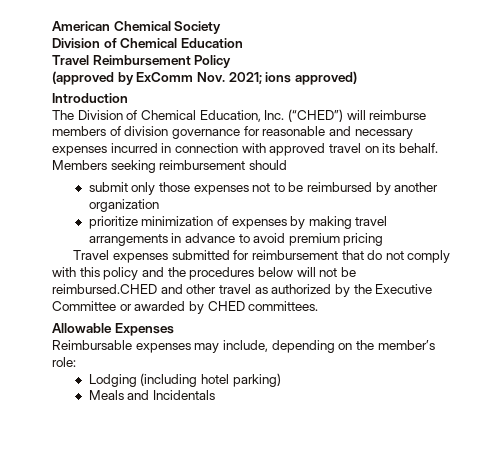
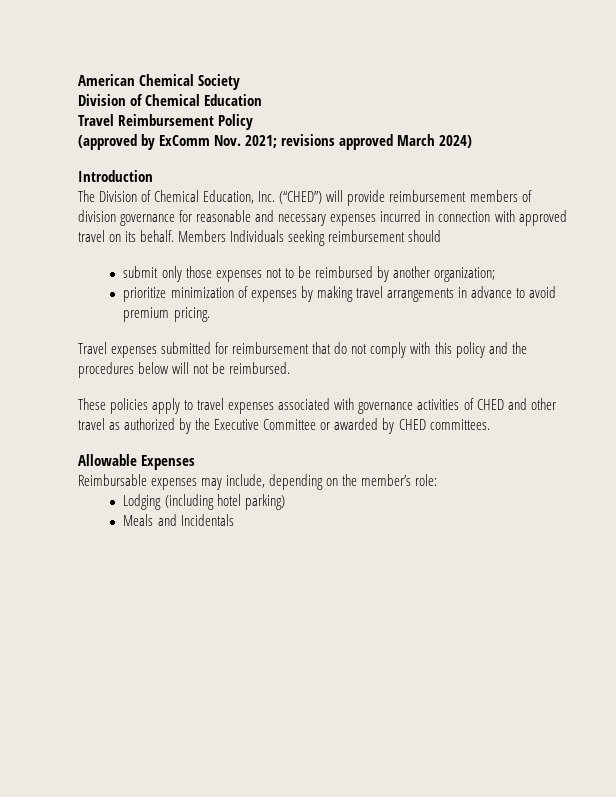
[265,71,357,85] ions approved) -> [281,134,473,150] revisions approved March 2024)
[369,110,427,120] reimburse -> [347,190,467,206] provide reimbursement
(107, 165) none -> [230,230,285,242] Individuals
[88,199,159,212] organization -> [433,267,495,282] organization;
[343,233,384,246] pricing -> [173,307,210,322] pricing.
[52,284,157,294] reimbursed.CHED -> [229,362,291,374] [78,398,504,414] reimbursed. // These policies apply to travel expenses associated with governance activities of CHED

